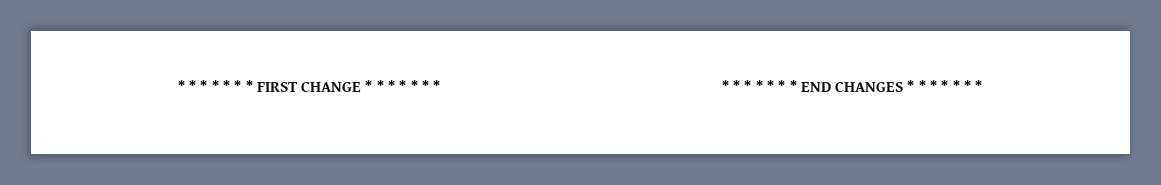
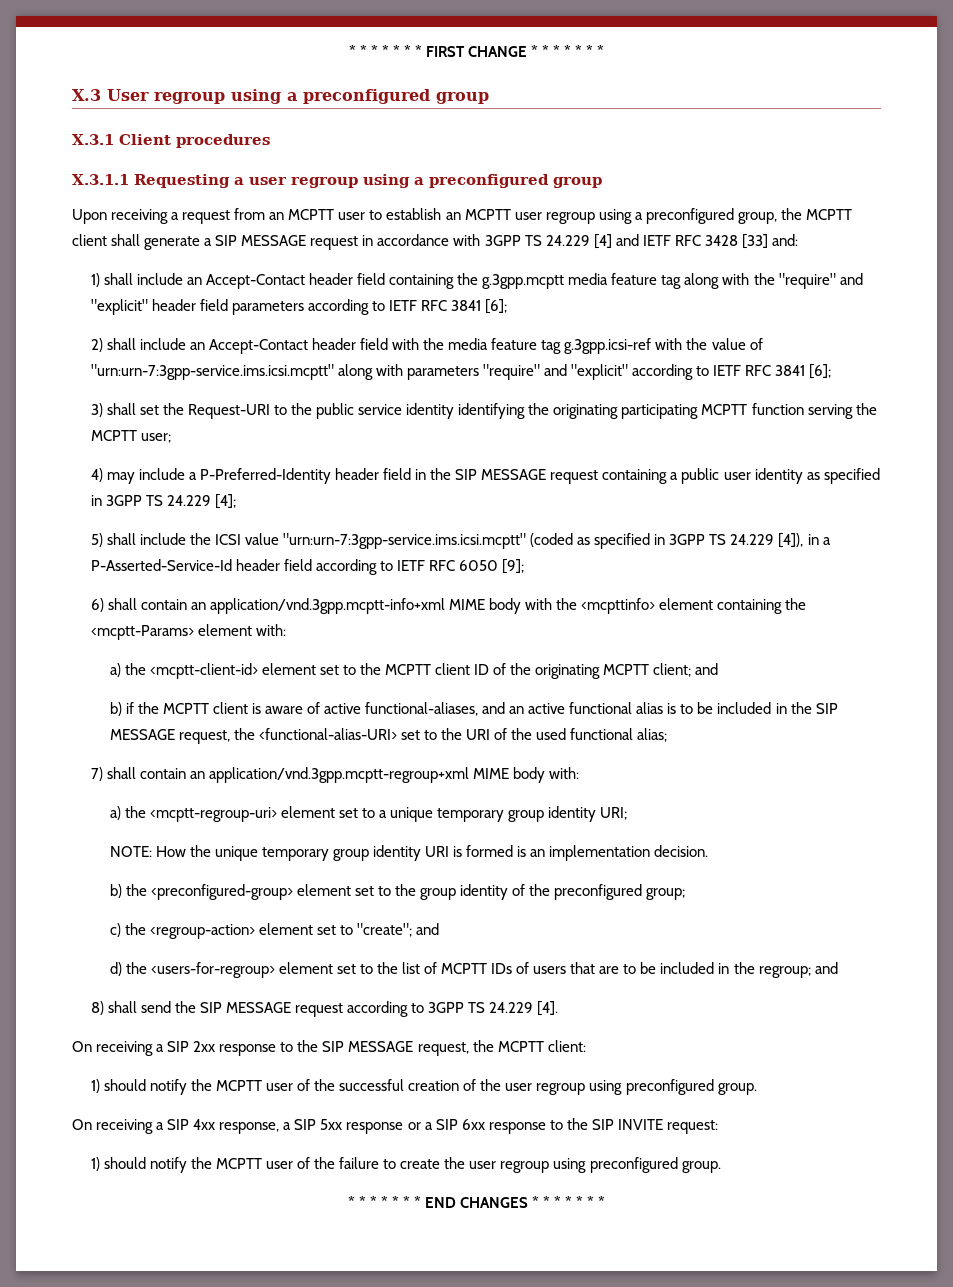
(441, 86) none -> [72,89,489,104] [72,134,270,148] [72,174,602,188] [72,208,852,224] [72,234,798,250] [90,273,863,289] [90,299,508,315] [90,338,763,354] [90,364,832,380] [90,403,877,419] [90,430,171,443] [90,468,880,484] [90,494,236,509] [90,533,831,549] [90,559,525,575] [90,598,807,614] [90,624,286,640] [109,663,719,679] [109,702,838,716] [109,728,668,744] [90,767,580,783] [109,806,628,822] [109,845,709,861] [109,884,686,900] [109,923,439,939] [109,962,838,978] [90,1001,559,1017] [72,1040,586,1056] [90,1079,757,1095] [72,1118,718,1134] [90,1157,721,1173] // X.3 User regroup using a preconfigured group // X.3.1 Client procedures // X.3.1.1 Requesting a user regroup using a preconfigured group // Upon receiving a request from an MCPTT user to establish an MCPTT user regroup using a preconfigured group, the MCPTT client shall generate a SIP MESSAGE request in accordance with 3GPP TS 24.229 [4] and IETF RFC 3428 [33] and: // 1) shall include an Accept-Contact header field containing the g.3gpp.mcptt media feature tag along with the "require" and "explicit" header field parameters according to IETF RFC 3841 [6]; // 2) shall include an Accept-Contact header field with the media feature tag g.3gpp.icsi-ref with the value of "urn:urn-7:3gpp-service.ims.icsi.mcptt" along with parameters "require" and "explicit" according to IETF RFC 3841 [6]; // 3) shall set the Request-URI to the public service identity identifying the originating participating MCPTT function serving the MCPTT user; // 4) may include a P-Preferred-Identity header field in the SIP MESSAGE request containing a public user identity as specified in 3GPP TS 24.229 [4]; // 5) shall include the ICSI value "urn:urn-7:3gpp-service.ims.icsi.mcptt" (coded as specified in 3GPP TS 24.229 [4]), in a P-Asserted-Service-Id header field according to IETF RFC 6050 [9]; // 6) shall contain an application/vnd.3gpp.mcptt-info+xml MIME body with the <mcpttinfo> element containing the <mcptt-Params> element with: // a) the <mcptt-client-id> element set to the MCPTT client ID of the originating MCPTT client; and // b) if the MCPTT client is aware of active functional-aliases, and an active functional alias is to be included in the SIP MESSAGE request, the <functional-alias-URI> set to the URI of the used functional alias; // 7) shall contain an application/vnd.3gpp.mcptt-regroup+xml MIME body with: // a) the <mcptt-regroup-uri> element set to a unique temporary group identity URI; // NOTE: How the unique temporary group identity URI is formed is an implementation decision. // b) the <preconfigured-group> element set to the group identity of the preconfigured group; // c) the <regroup-action> element set to "create"; and // d) the <users-for-regroup> element set to the list of MCPTT IDs of users that are to be included in the regroup; and // 8) shall send the SIP MESSAGE request according to 3GPP TS 24.229 [4]. // On receiving a SIP 2xx response to the SIP MESSAGE request, the MCPTT client: // 1) should notify the MCPTT user of the successful creation of the user regroup using preconfigured group. // On receiving a SIP 4xx response, a SIP 5xx response or a SIP 6xx response to the SIP INVITE request: // 1) should notify the MCPTT user of the failure to create the user regroup using preconfigured group.

